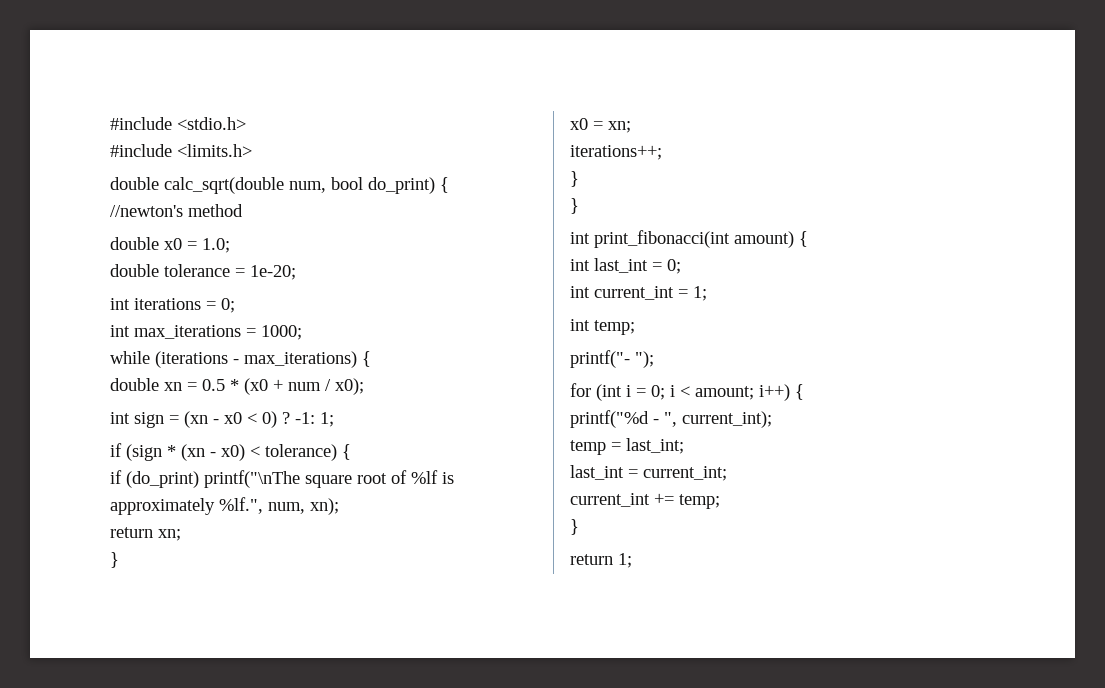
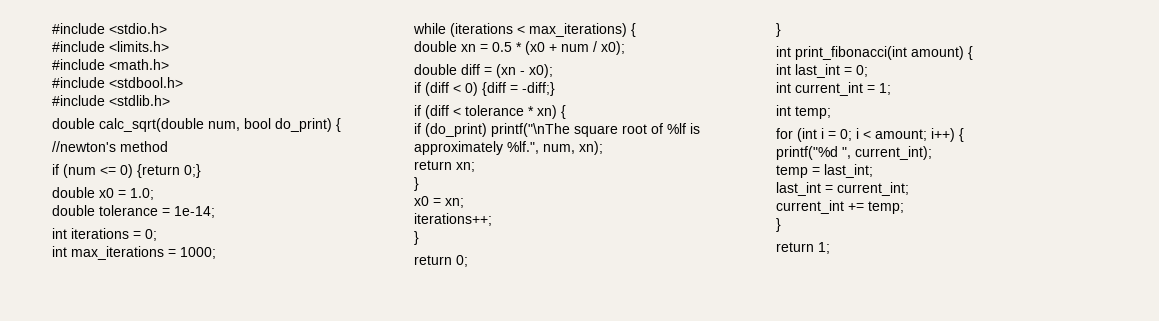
(252, 150) none -> [52,59,169,70] [52,77,183,88] [52,95,170,106] // #include <math.h> // #include <stdbool.h> // #include <stdlib.h>
(243, 210) none -> [52,164,201,178] // if (num <= 0) {return 0;}
[250,265,296,280] 1e-20; -> [174,206,215,218] 1e-14;
[233,359,239,364] - -> [517,25,525,34] <
[110,412,164,428] int sign -> [414,64,480,75] double diff
[224,411,334,428] [110,443,337,461] x0 < 0) ? -1: 1; // if (sign * (xn - x0) < tolerance) -> [529,64,553,78] [414,82,555,96] [414,105,557,119] x0); // if (diff < 0) {diff = -diff;} // if (diff < tolerance * xn)
(579, 179) none -> [414,255,468,267] // return 0;
[570,350,654,368] // printf("- "); -> (831, 112) none
[653,419,659,424] - -> (838, 153) none

